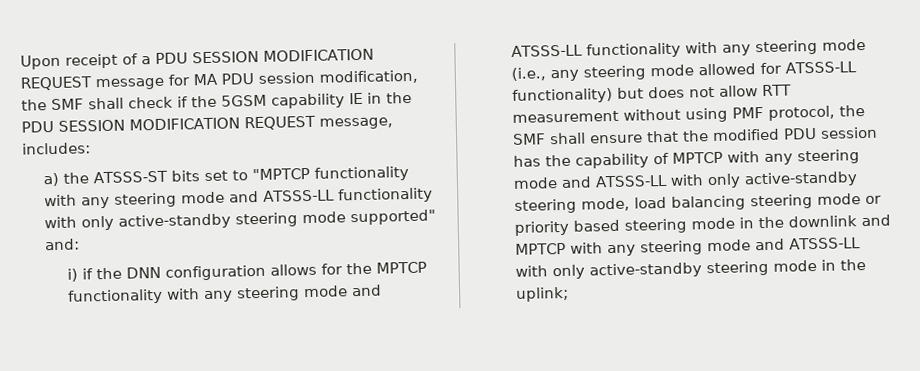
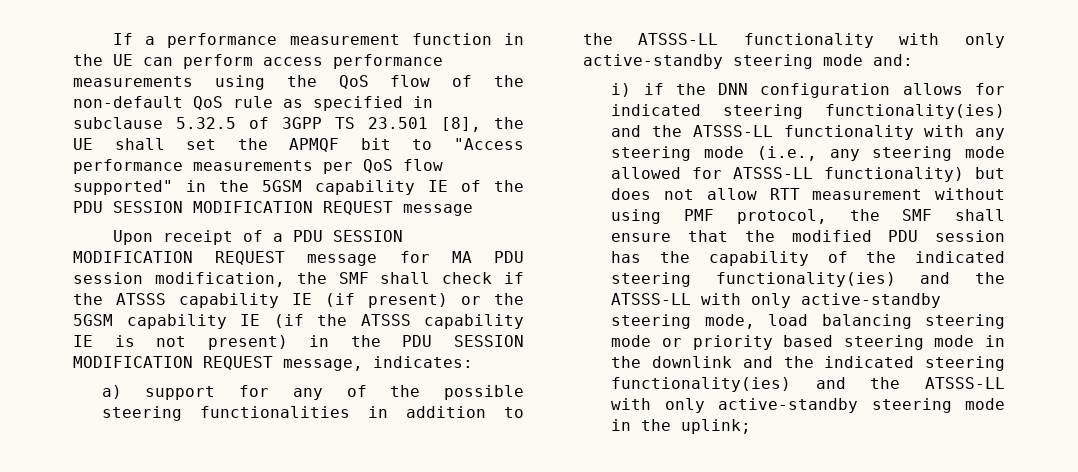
(20, 62) none -> [112,33,524,48] [73,54,443,69] [73,75,524,90] [73,96,433,111] [73,117,524,132] [73,138,524,152] [73,159,443,174] [73,180,524,195] [73,201,473,216] If a performance measurement function in the UE can perform access performance measurements using the QoS flow of the non-default QoS rule as specified in subclause 5.32.5 of 3GPP TS 23.501 [8], the UE shall set the APMQF bit to "Access performance measurements per QoS flow supported" in the 5GSM capability IE of the PDU SESSION MODIFICATION REQUEST message //
[221,92,363,109] 5GSM capability IE -> [116,293,524,308] [73,314,524,329] [73,335,288,350] ATSSS capability IE (if present) or the 5GSM capability IE (if the ATSSS capability IE is not present)
[22,142,91,155] includes: -> [373,356,473,368] indicates:
[63,165,410,184] [44,190,260,209] the ATSSS-ST bits set to "MPTCP functionality with any steering mode and -> [145,385,524,400] [101,406,524,421] [582,33,613,45] support for any of the possible steering functionalities in addition to the
[350,209,437,226] supported" -> (863, 60) none
[345,261,427,275] [66,284,382,305] the MPTCP functionality with any steering mode and -> [611,104,1005,119] [611,125,683,137] indicated steering functionality(ies) and the
[671,149,860,166] [512,176,592,189] MPTCP with any steering mode and -> [866,251,1005,263] [611,272,1005,287] the indicated steering functionality(ies) and the
[514,238,785,257] MPTCP with any steering mode and -> [783,356,1005,371] [611,377,901,392] the indicated steering functionality(ies) and the

